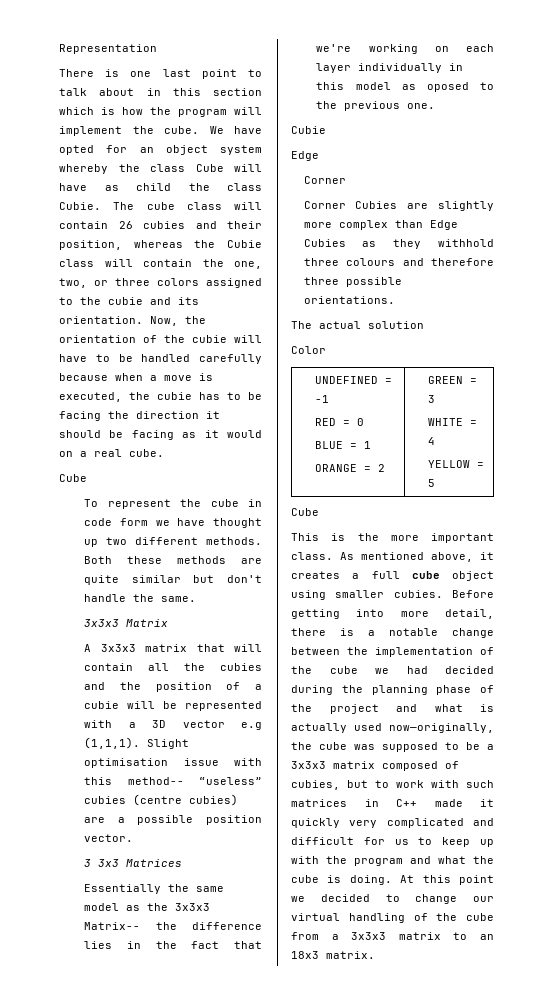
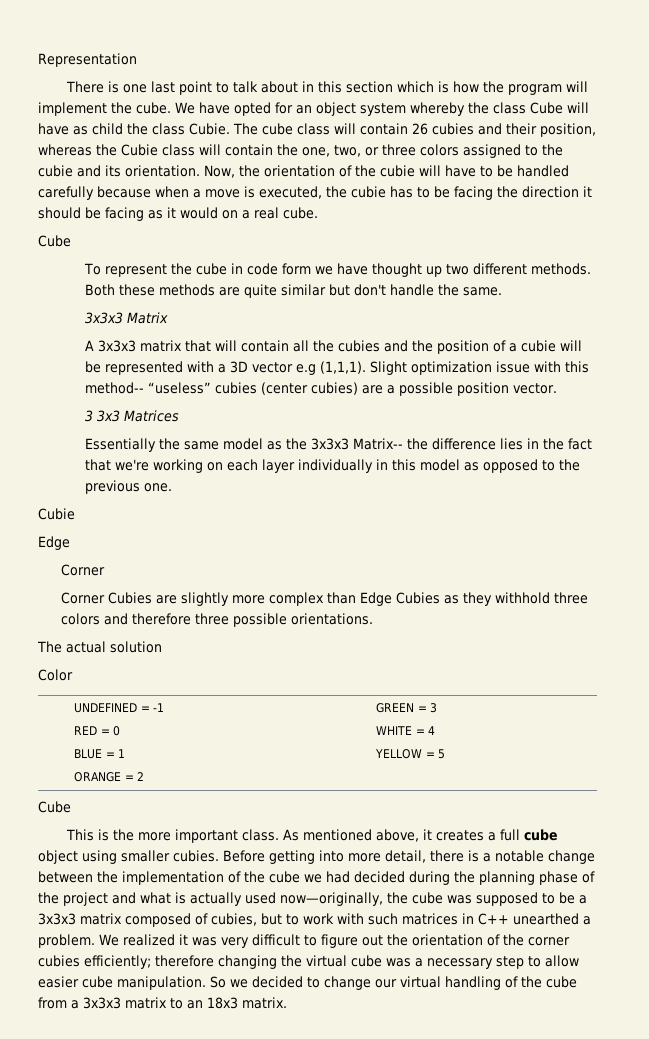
[84,758,169,768] optimisation -> [410,361,492,375] optimization
[133,794,183,806] (centre -> [260,382,308,395] (center
[426,82,469,92] oposed -> [482,459,538,473] opposed
[346,258,396,266] colours -> [61,613,101,625] colors
[434,799,494,807] [291,818,494,828] [291,837,494,847] [291,856,494,866] [291,875,494,885] made it quickly very complicated and difficult for us to keep up with the program and what the cube is doing. At this point -> [513,913,591,925] [38,934,570,948] [38,955,579,969] [38,976,226,990] unearthed a problem. We realized it was very difficult to figure out the orientation of the corner cubies efficiently; therefore changing the virtual cube was a necessary step to allow easier cube manipulation. So

